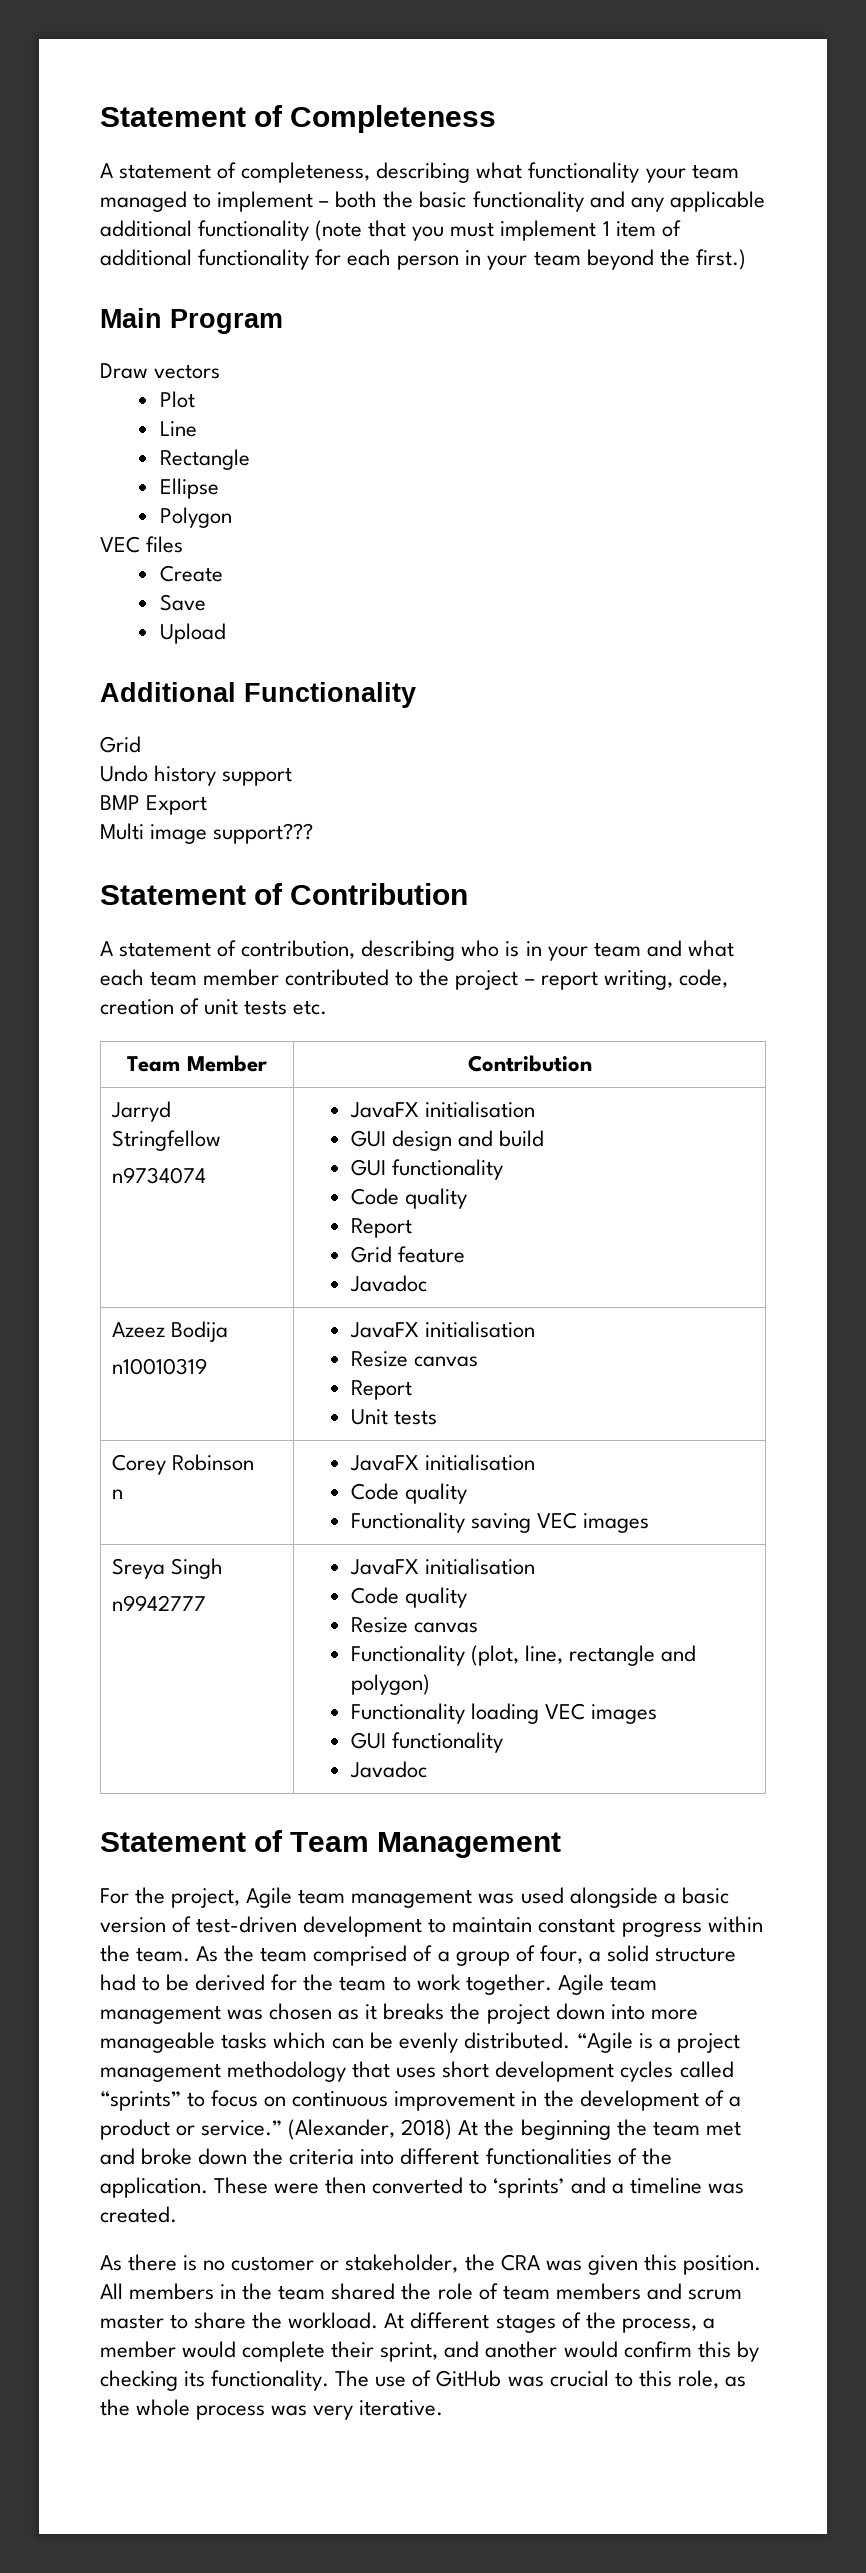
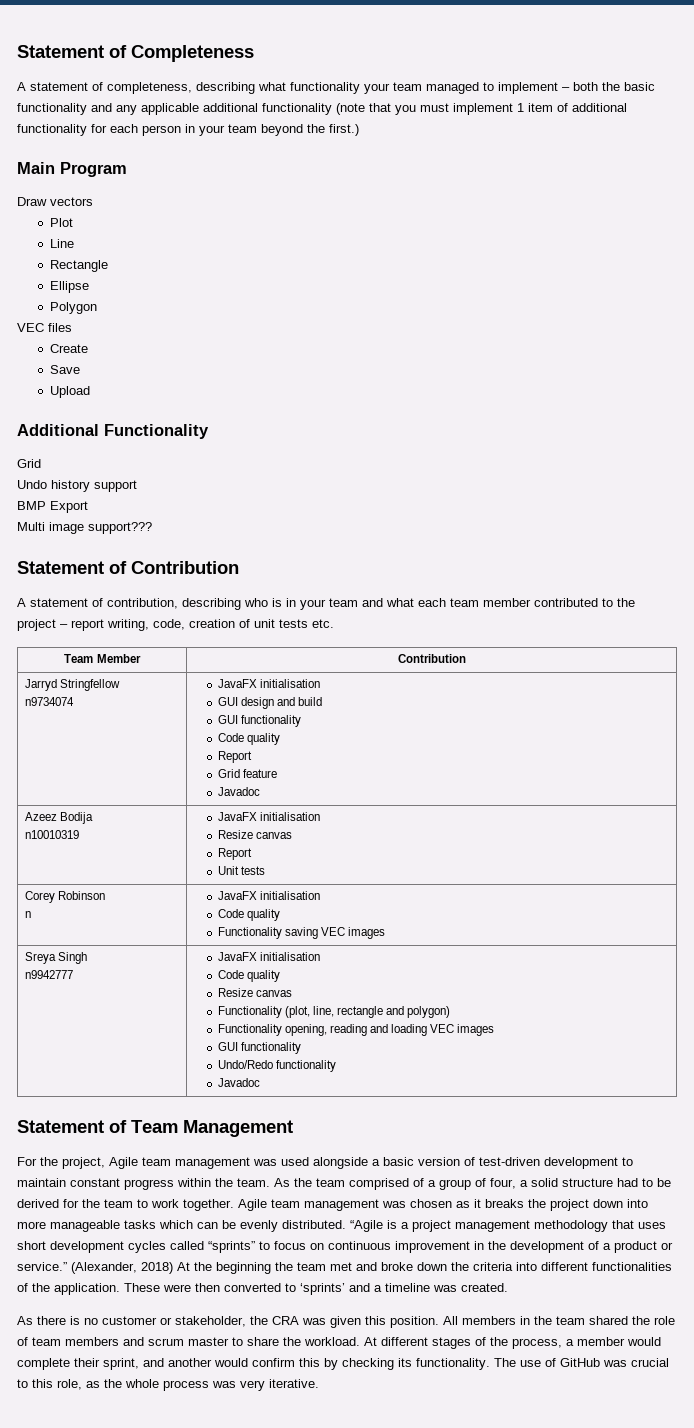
(465, 1713) none -> [284,1024,388,1036] opening, reading and
(503, 1742) none -> [217,1060,336,1072] // Undo/Redo functionality

